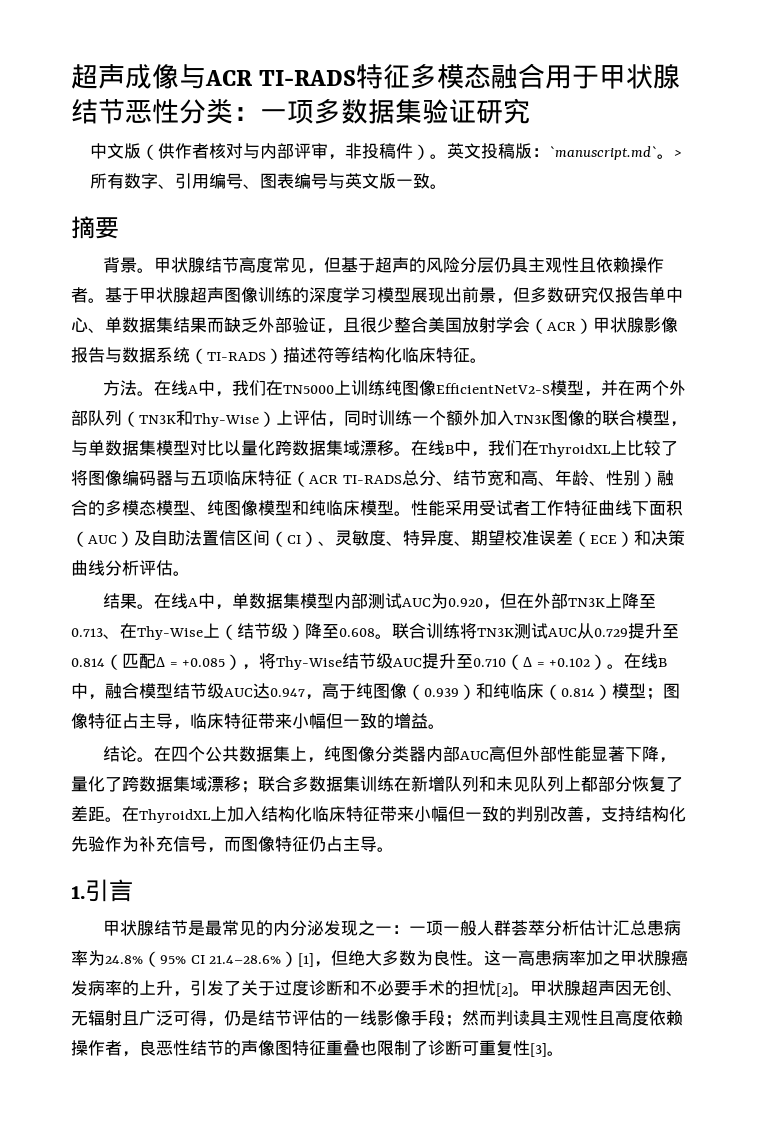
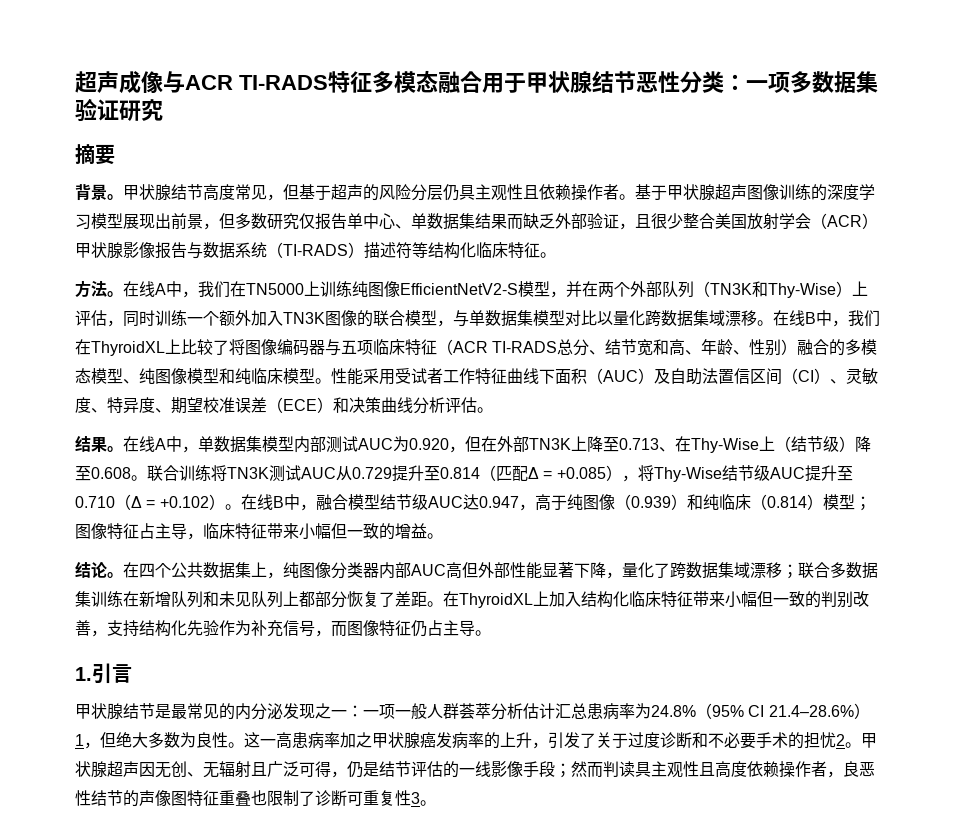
[90,143,683,160] [90,173,448,189] // 中文版（供作者核对与内部评审，非投稿件）。英文投稿版：`manuscript.md`。>所有数字、引用编号、图表编号与英文版一致。 -> (163, 110) none
[298,953,315,967] [1] -> [75,734,84,746] 1
[496,983,513,997] [2] -> [836,734,845,746] 2
[530,1043,547,1057] [3] -> [411,792,420,804] 3

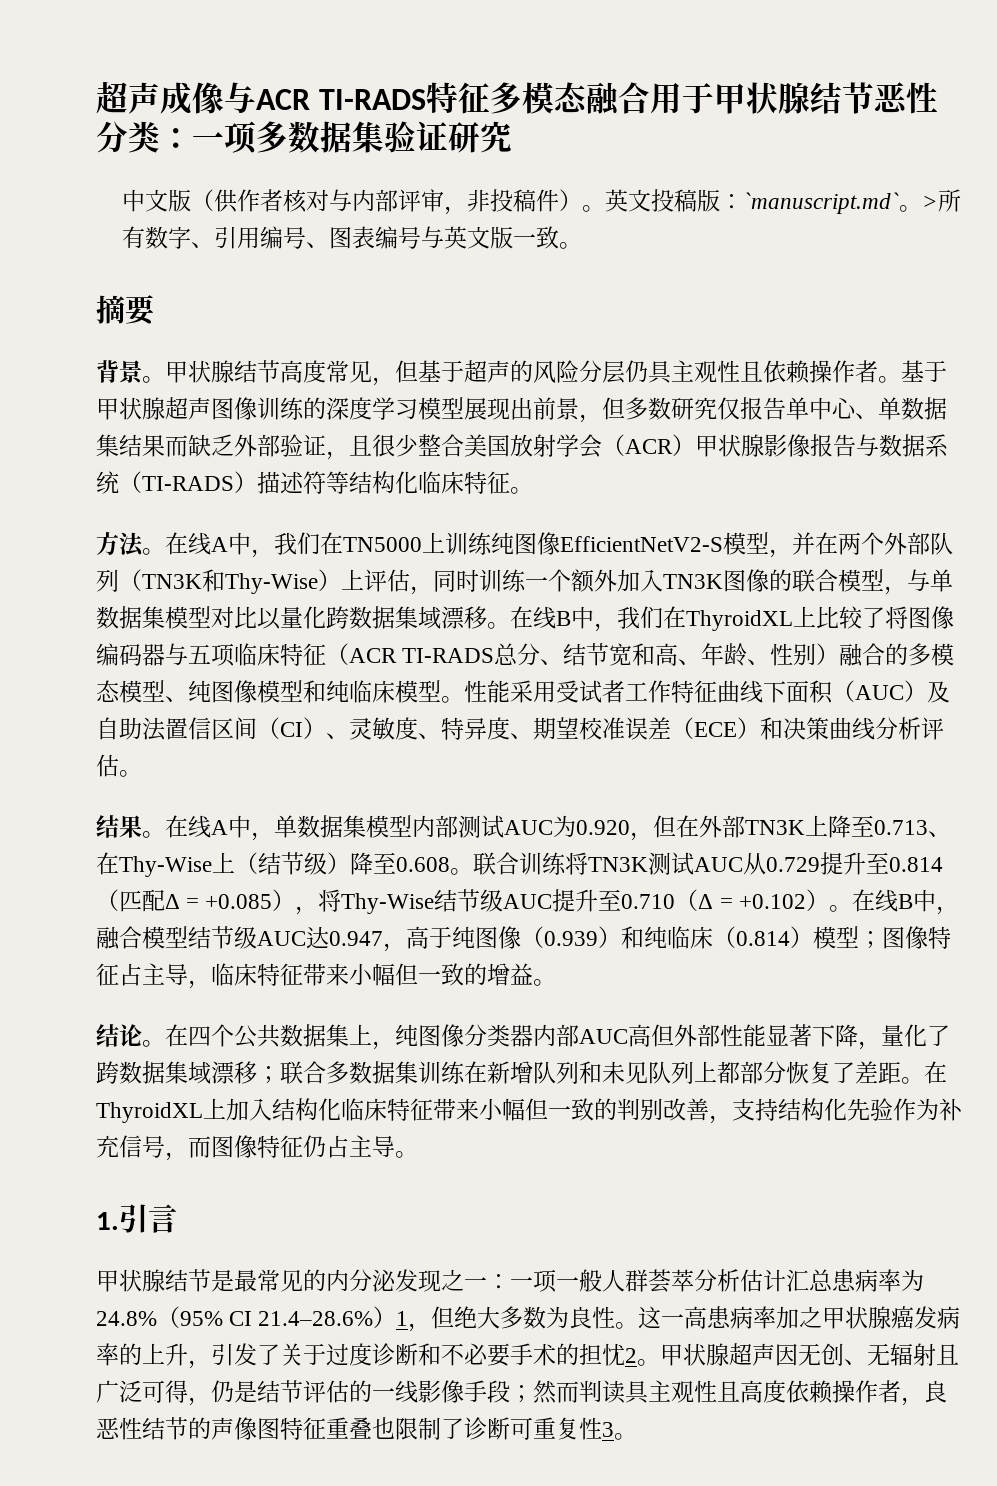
(163, 110) none -> [122,189,962,215] [122,226,583,249] // 中文版（供作者核对与内部评审，非投稿件）。英文投稿版：`manuscript.md`。>所有数字、引用编号、图表编号与英文版一致。

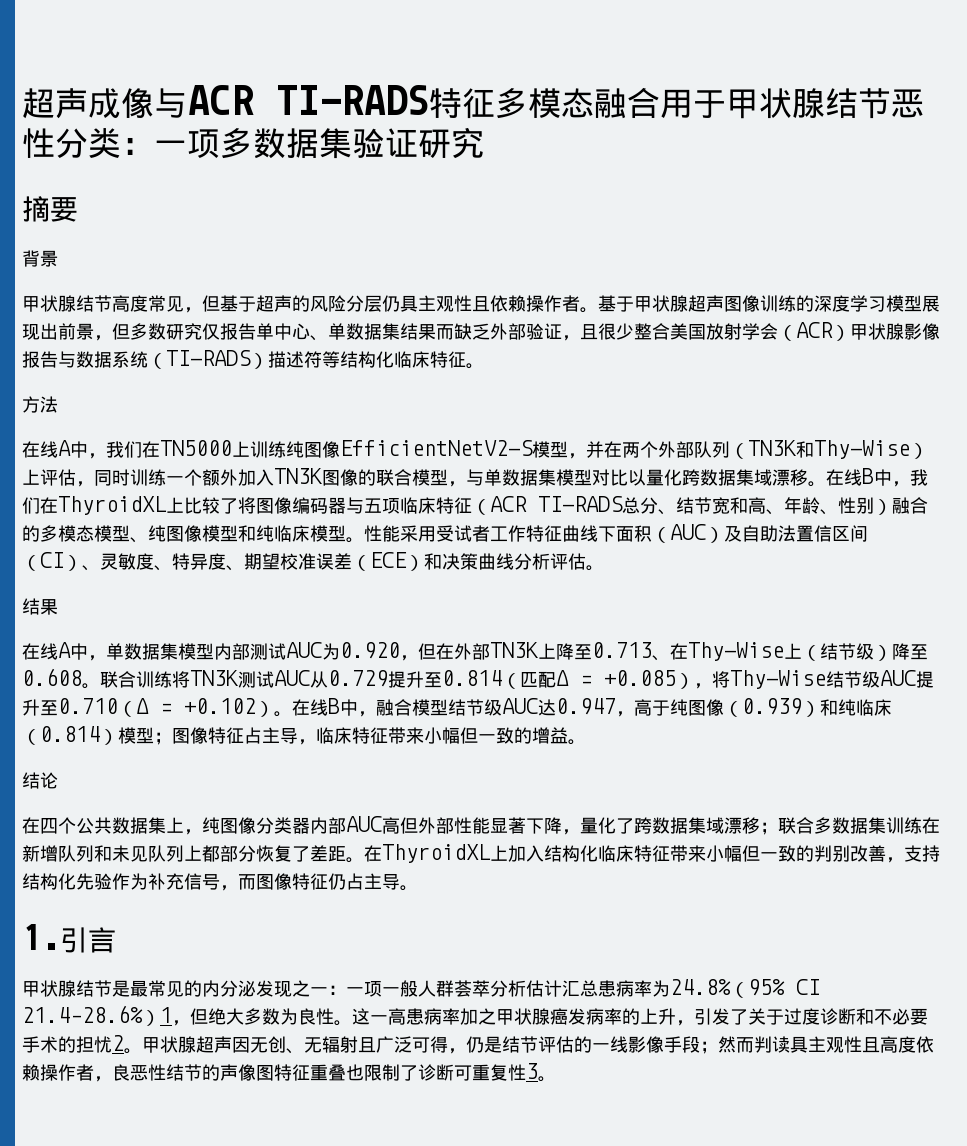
[122,189,962,215] [122,226,583,249] // 中文版（供作者核对与内部评审，非投稿件）。英文投稿版：`manuscript.md`。>所有数字、引用编号、图表编号与英文版一致。 -> (484, 143) none
[142,376,165,383] 。 -> (58, 258) //
[142,548,165,555] 。 -> (58, 404) //
[142,831,165,838] 。 -> (58, 607) //
[142,1040,165,1047] 。 -> (58, 780) //

